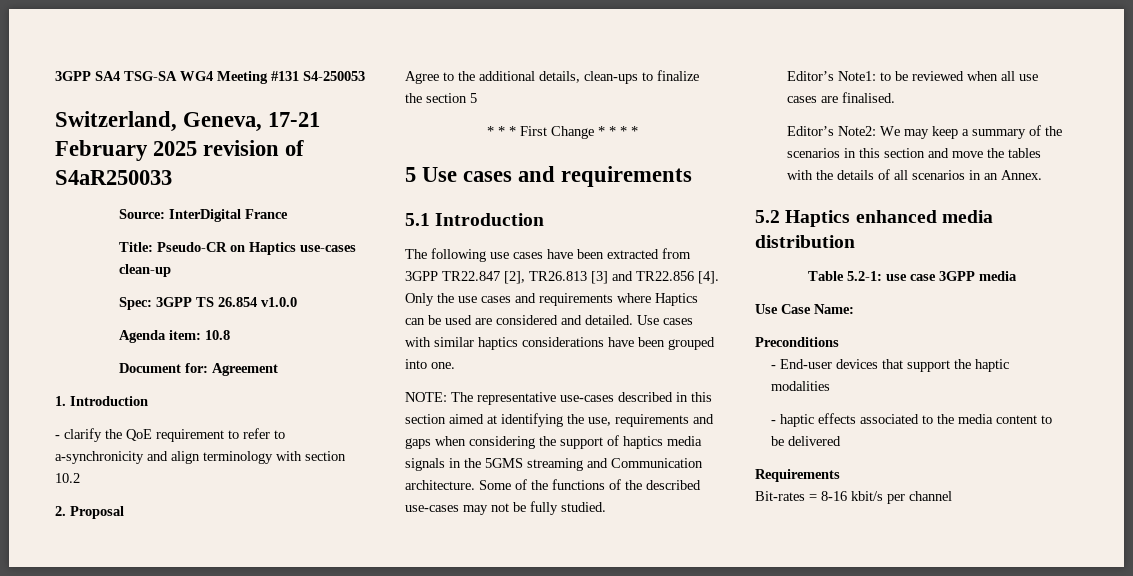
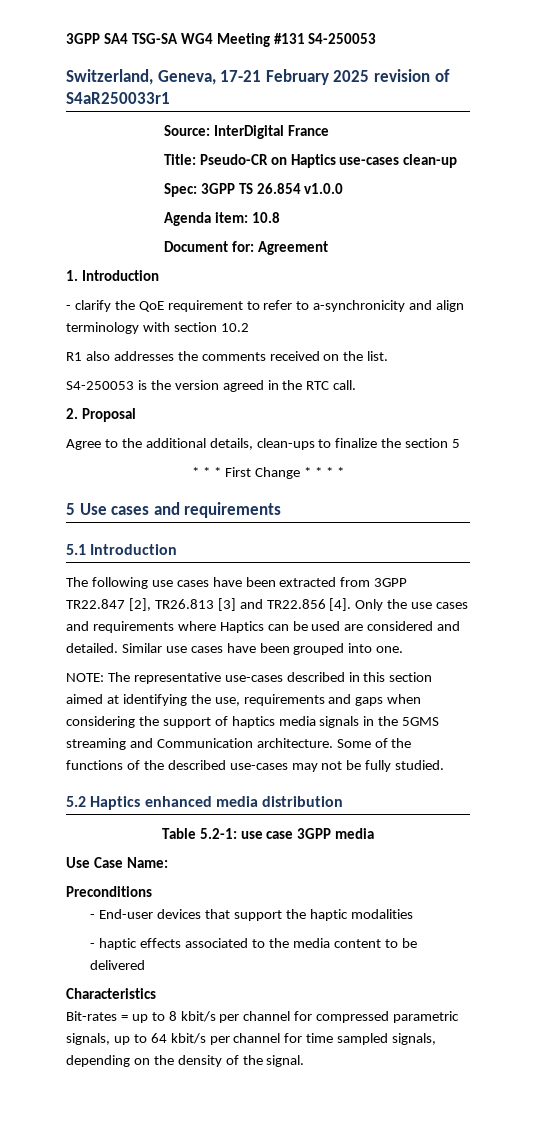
[55,170,172,185] S4aR250033 -> [66,92,170,104] S4aR250033r1
(80, 478) none -> [66,351,389,361] [66,380,357,392] // R1 also addresses the comments received on the list. // S4-250053 is the version agreed in the RTC call.
[637,315,693,325] [405,337,604,350] Use cases with similar haptics considerations -> [121,643,223,653] Similar use cases
[787,71,1039,81] [787,92,896,103] [787,125,1063,139] [787,148,1042,158] [787,169,1043,180] // Editor’s Note1: to be reviewed when all use cases are finalised. // Editor’s Note2: We may keep a summary of the scenarios in this section and move the tables with the details of all scenarios in an Annex. -> (445, 765) none
[755,469,840,482] Requirements -> [66,988,156,999] Characteristics
[821,491,952,504] 8-16 kbit/s per channel -> [131,1011,460,1023] [66,1033,437,1045] [66,1055,305,1067] up to 8 kbit/s per channel for compressed parametric signals, up to 64 kbit/s per channel for time sampled signals, depending on the density of the signal.

